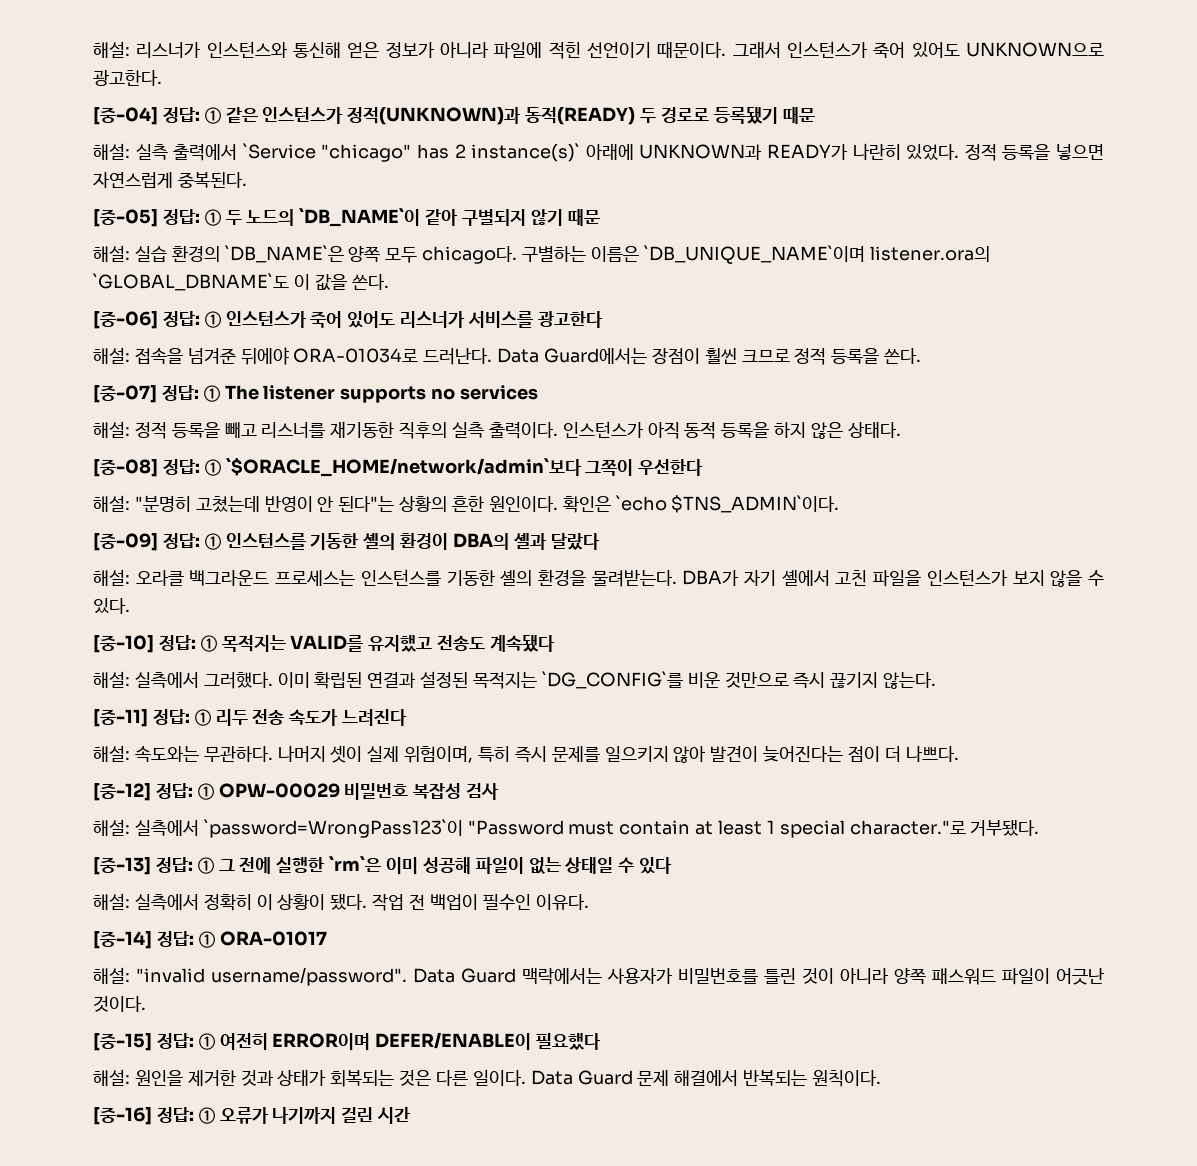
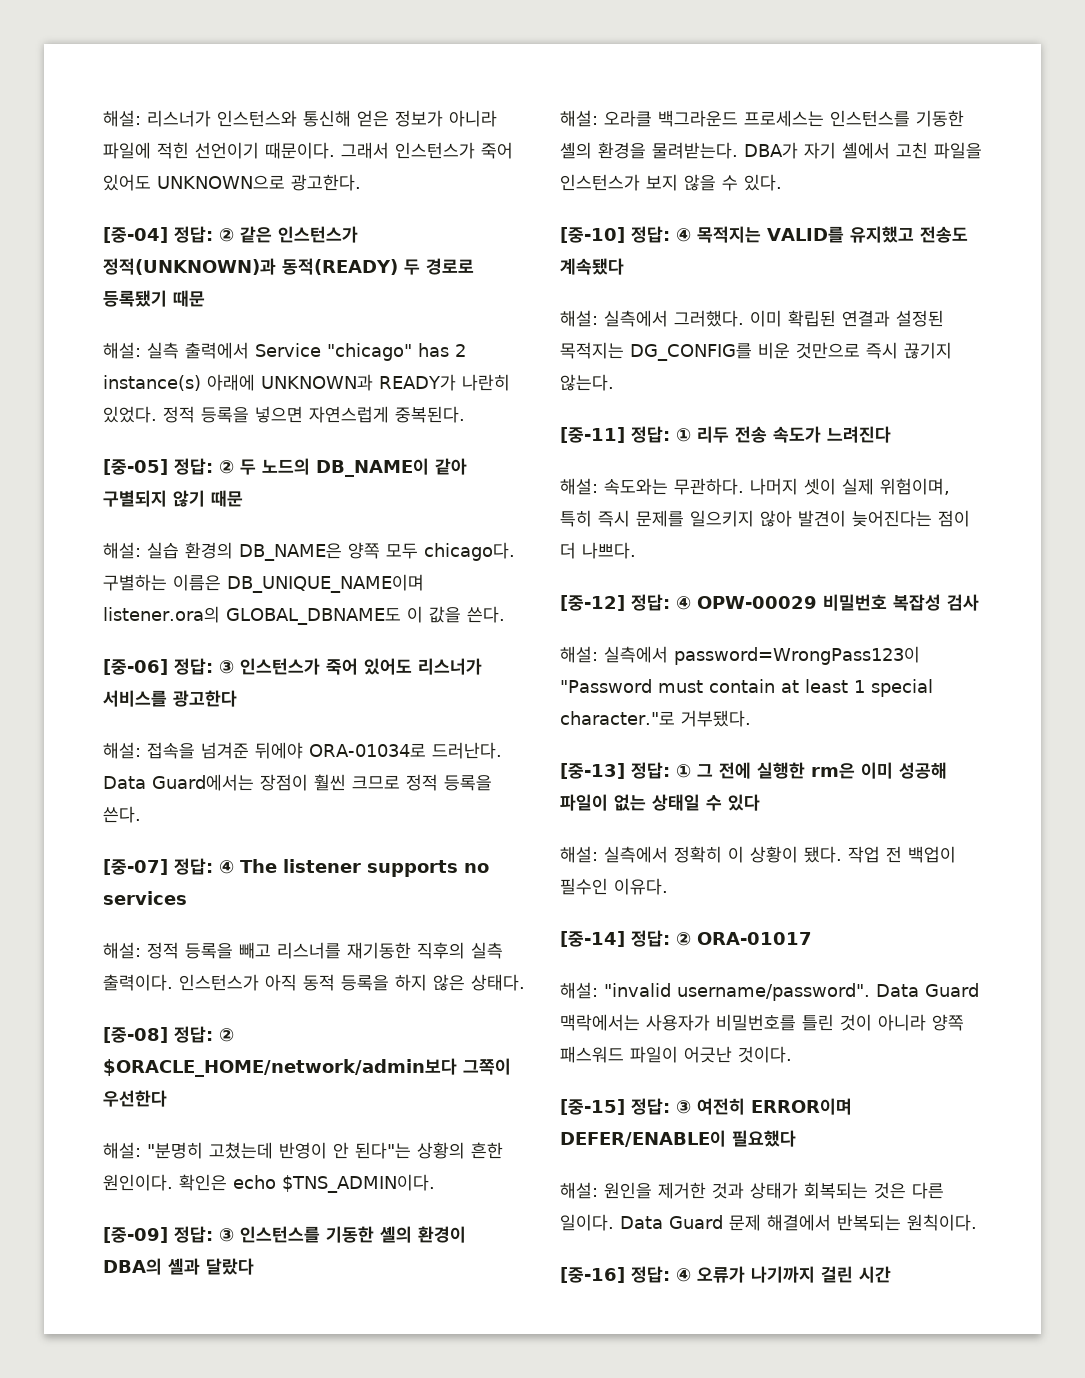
[204,107,221,124] ① -> [219,228,234,242] ②
[242,143,316,159] `Service -> [255,343,321,357] Service
[471,143,581,162] instance(s)` -> [103,375,201,391] instance(s)
[204,209,221,226] ① -> [219,460,234,474] ②
[299,208,421,227] `DB_NAME`이 -> [316,458,429,477] DB_NAME이
[224,245,344,263] `DB_NAME`은 -> [239,543,342,561] DB_NAME은
[643,245,990,264] [93,273,289,291] `DB_UNIQUE_NAME`이며 listener.ora의 `GLOBAL_DBNAME`도 -> [227,574,424,593] [103,606,401,625] DB_UNIQUE_NAME이며 listener.ora의 GLOBAL_DBNAME도
[204,311,221,328] ① -> [219,660,234,674] ③
[203,385,220,402] ① -> [219,860,234,874] ④
[204,458,582,477] ① `$ORACLE_HOME/network/admin`보다 -> [219,1028,234,1042] [103,1058,457,1077] ② $ORACLE_HOME/network/admin보다
[615,495,840,513] `echo $TNS_ADMIN`이다. -> [233,1174,435,1193] echo $TNS_ADMIN이다.
[204,533,221,550] ① -> [219,1228,234,1242] ③
[200,635,217,652] ① -> [676,228,691,242] ④
[541,671,683,689] `DG_CONFIG`를 -> [630,343,752,361] DG_CONFIG를
[197,783,214,800] ① -> [676,596,691,610] ④
[203,819,463,838] `password=WrongPass123`이 -> [674,646,920,665] password=WrongPass123이
[329,856,382,872] `rm`은 -> [811,763,855,779] rm은
[198,931,215,948] ① -> [676,932,691,946] ②
[198,1033,215,1050] ① -> [676,1100,691,1114] ③
[198,1107,215,1124] ① -> [676,1268,691,1282] ④

